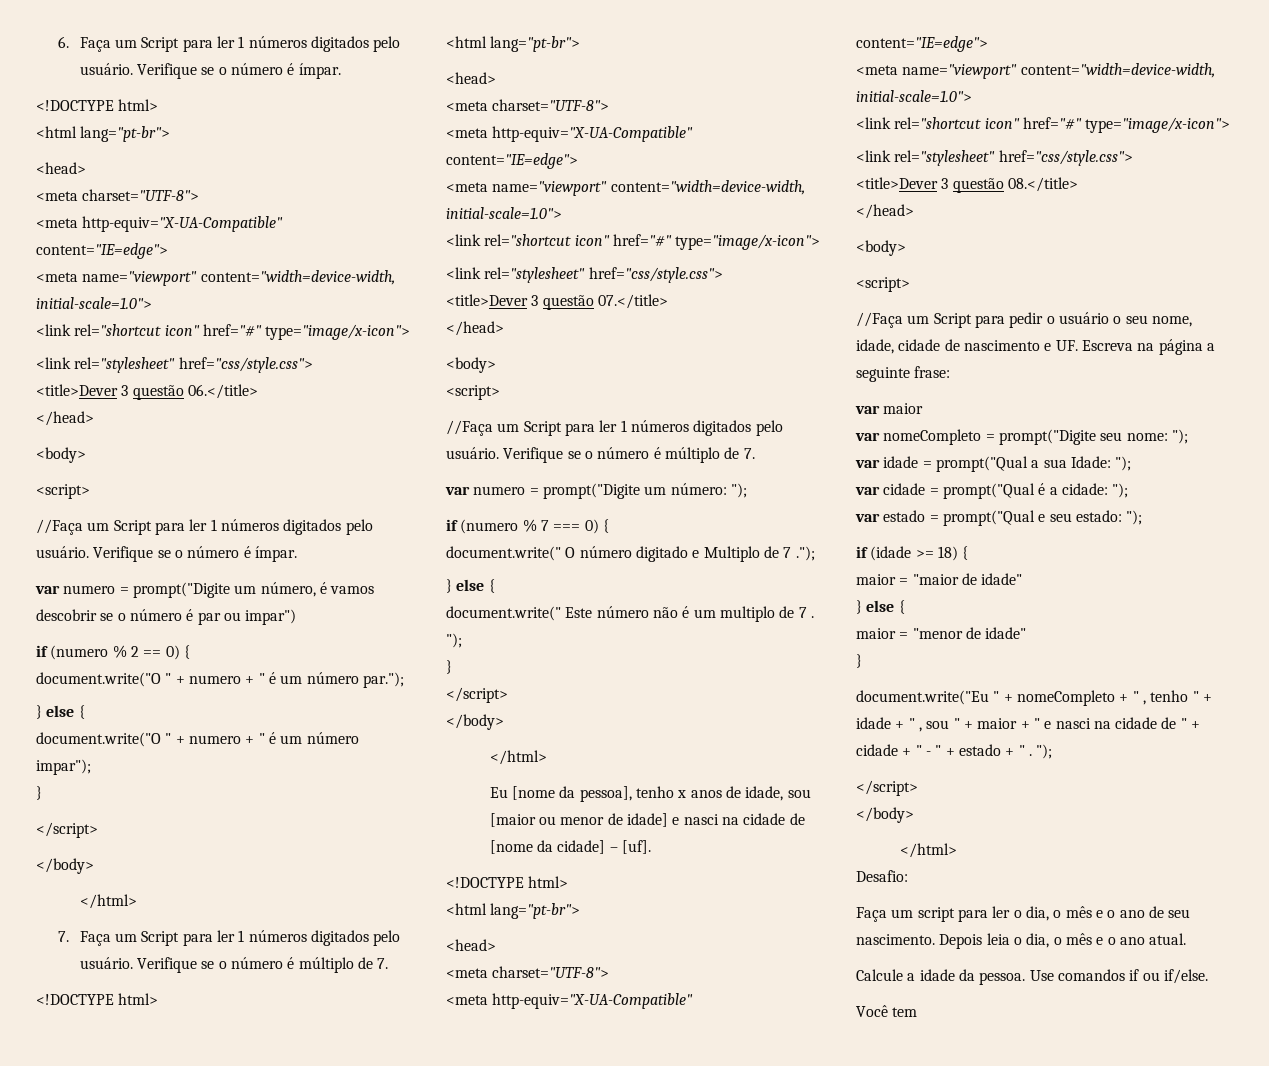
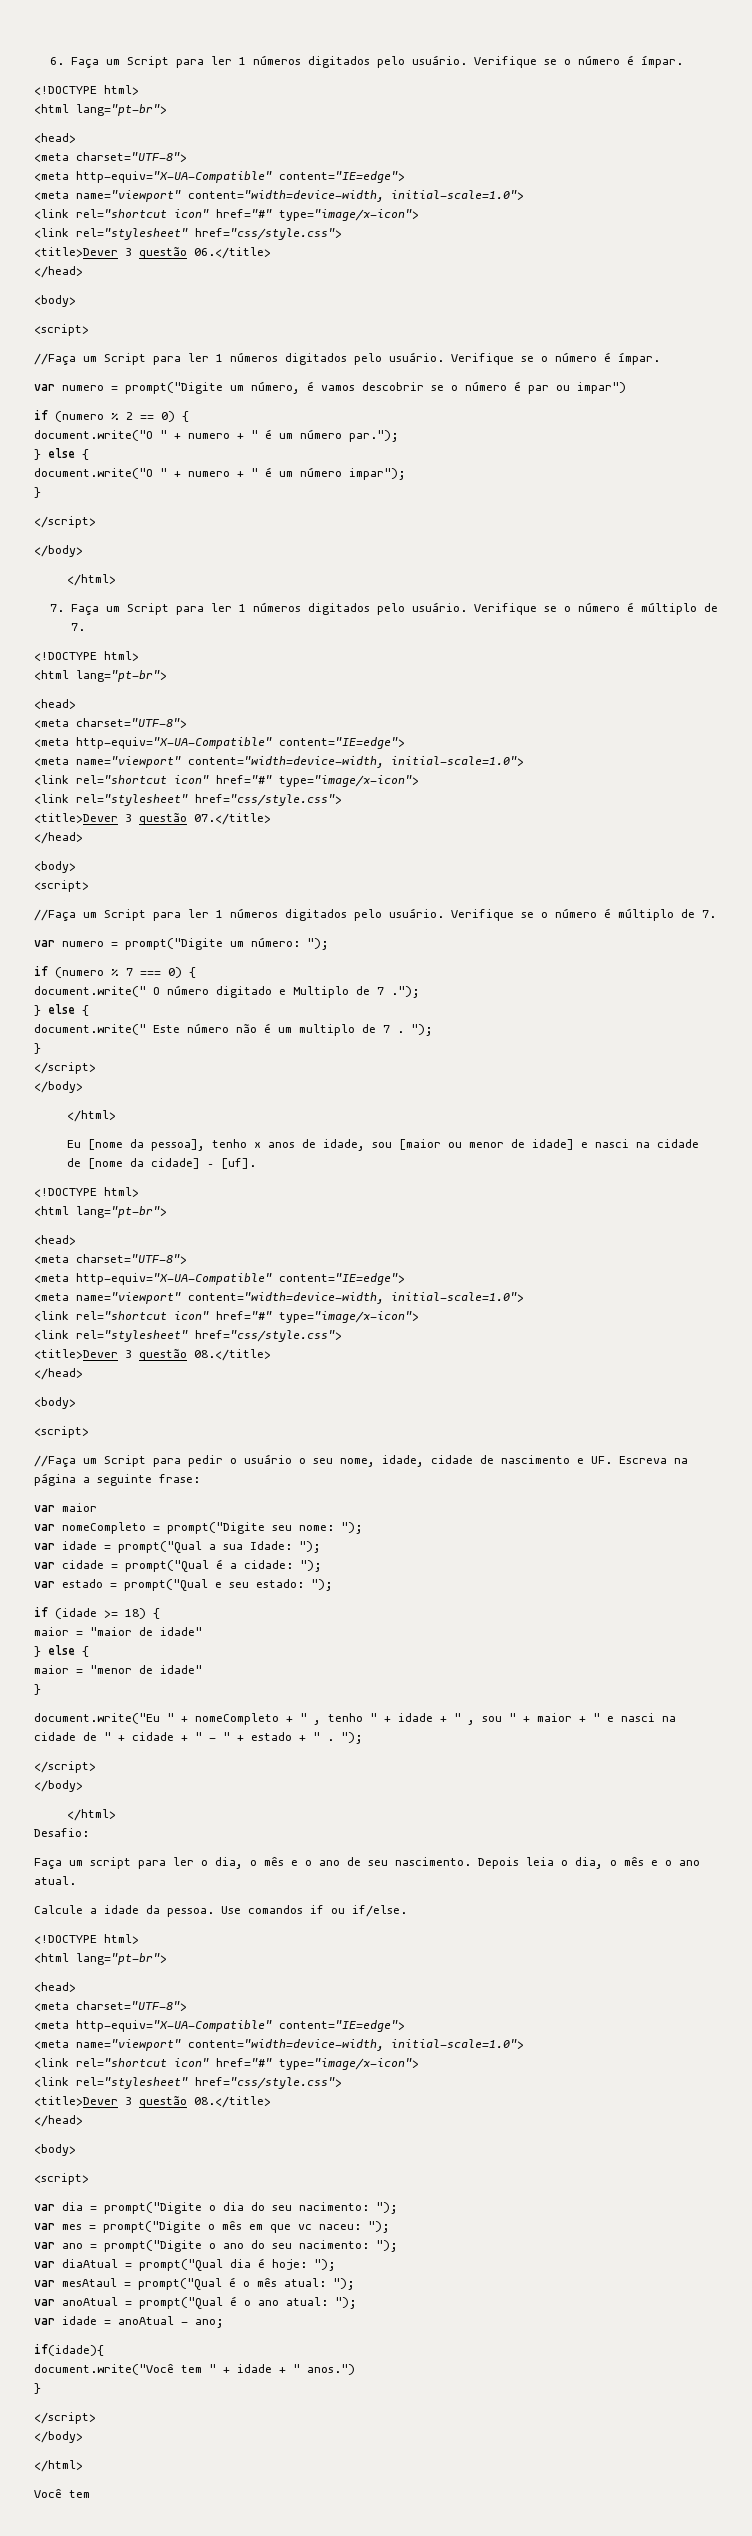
(1208, 976) none -> [34,1934,139,1944] [34,1953,167,1965] [34,1982,76,1992] [34,2001,187,2011] [34,2020,405,2032] [34,2039,524,2051] [34,2058,419,2070] [34,2077,342,2089] [34,2096,271,2108] [34,2115,83,2127] [34,2144,76,2156] [34,2173,89,2185] [34,2202,398,2214] [34,2220,390,2233] [34,2240,398,2252] [34,2258,336,2271] [34,2277,355,2290] [34,2296,357,2309] [34,2316,224,2328] [34,2344,104,2356] [34,2363,355,2375] [34,2383,41,2394] [34,2412,96,2424] [34,2431,83,2443] [34,2460,83,2472] // <!DOCTYPE html> // <html lang="pt-br"> // <head> // <meta charset="UTF-8"> // <meta http-equiv="X-UA-Compatible" content="IE=edge"> // <meta name="viewport" content="width=device-width, initial-scale=1.0"> // <link rel="shortcut icon" href="#" type="image/x-icon"> // <link rel="stylesheet" href="css/style.css"> // <title>Dever 3 questão 08.</title> // </head> // <body> // <script> // var dia = prompt("Digite o dia do seu nacimento: "); // var mes = prompt("Digite o mês em que vc naceu: "); // var ano = prompt("Digite o ano do seu nacimento: "); // var diaAtual = prompt("Qual dia é hoje: "); // var mesAtaul = prompt("Qual é o mês atual: "); // var anoAtual = prompt("Qual é o ano atual: "); // var idade = anoAtual - ano; // if(idade){ // document.write("Você tem " + idade + " anos.") // } // </script> // </body> // </html>

